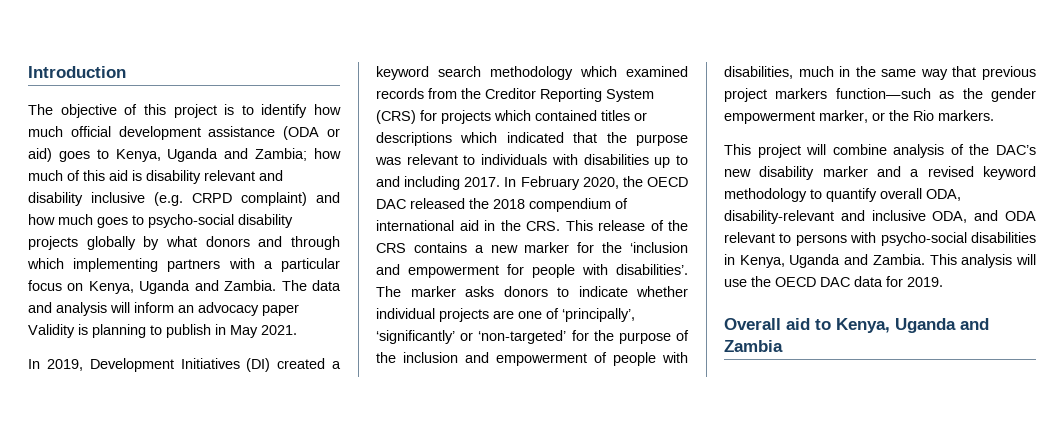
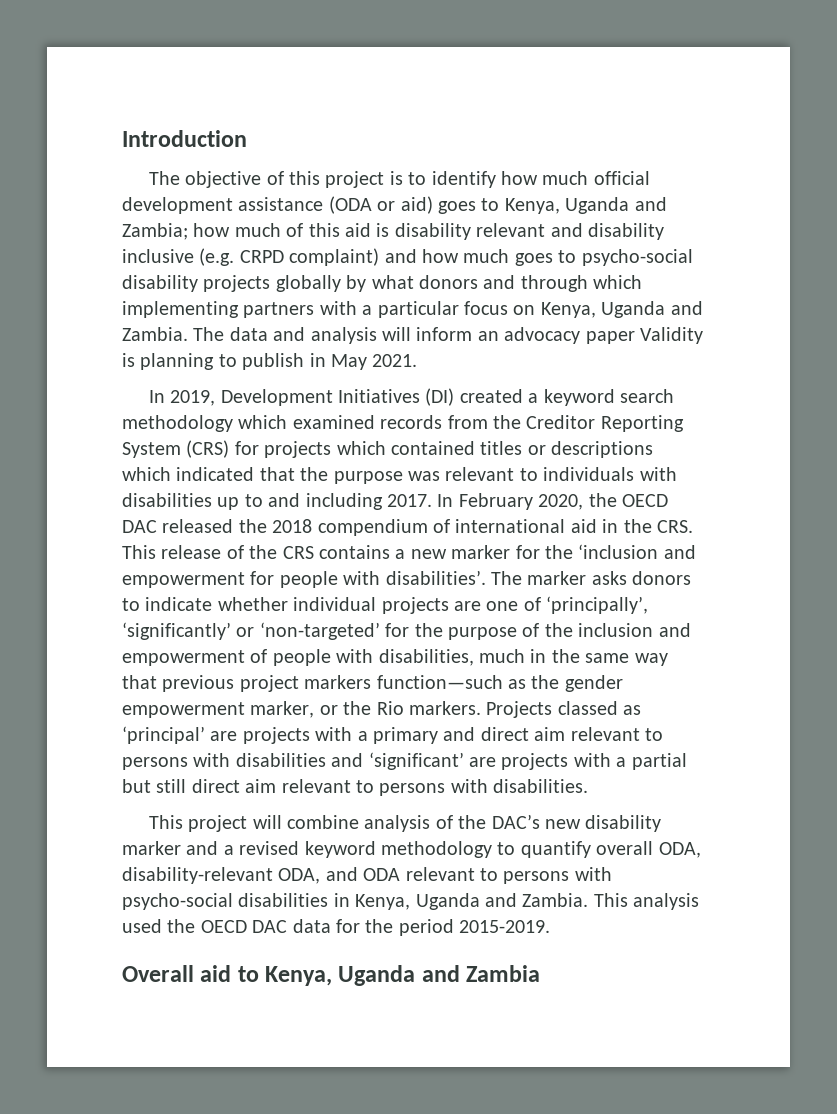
(994, 115) none -> [486,701,642,718] [122,726,663,744] [122,752,687,770] [122,779,589,796] Projects classed as ‘principal’ are projects with a primary and direct aim relevant to persons with disabilities and ‘significant’ are projects with a partial but still direct aim relevant to persons with disabilities.
[840,210,926,221] and inclusive -> (273, 875) none
[1016,254,1036,265] [724,279,747,287] will use -> [122,919,162,933] used
[907,277,943,287] 2019. -> [365,919,551,936] the period 2015-2019.

